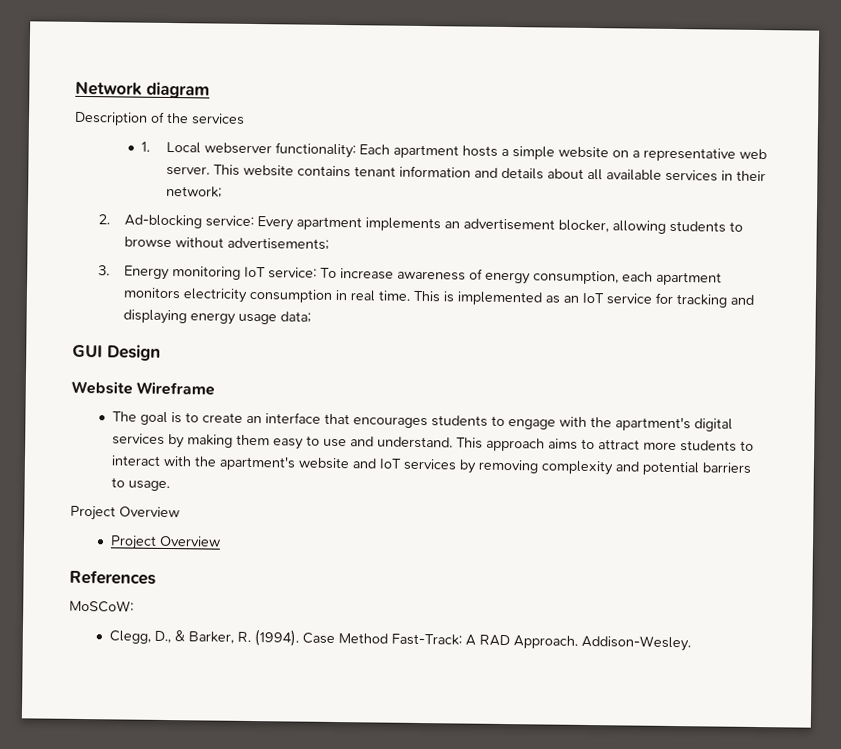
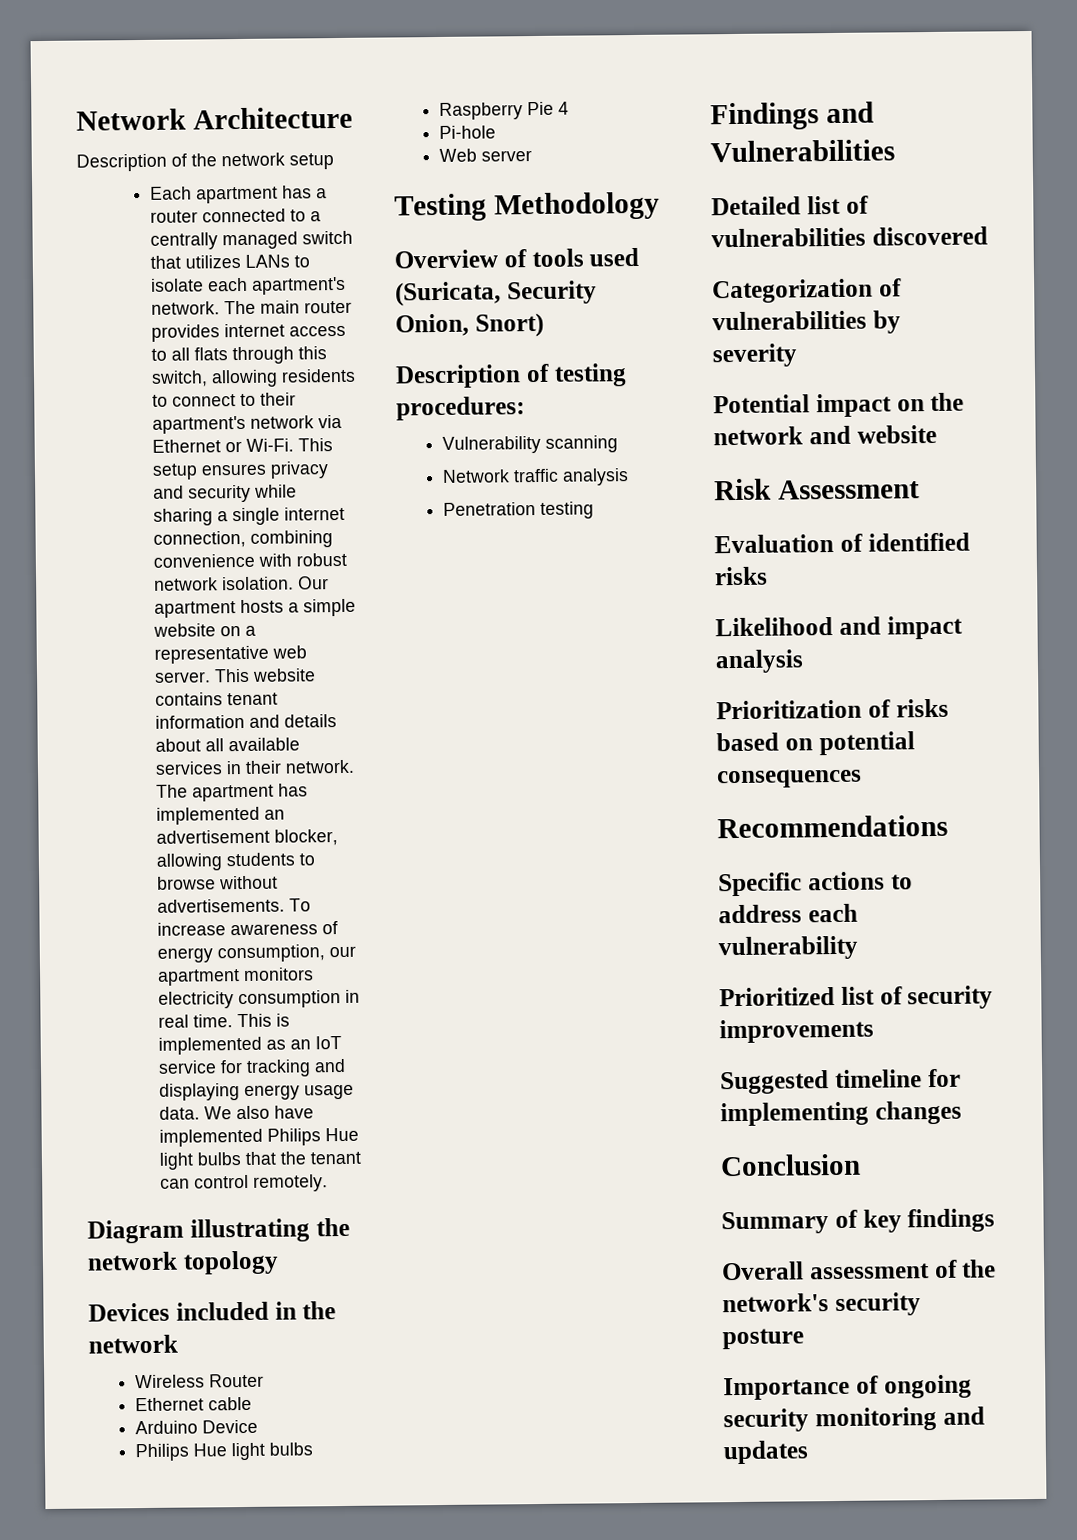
[75,80,210,99] Network diagram -> [76,106,353,131] Network Architecture
[191,113,245,125] [140,141,391,159] services // 1. Local webserver functionality: Each -> [221,152,334,170] [149,185,327,204] [149,208,321,223] [149,230,353,250] [149,254,310,269] [150,276,346,295] [150,300,352,315] [150,323,346,342] [150,346,327,365] [150,368,356,388] [151,392,296,407] [151,414,342,434] [151,438,333,453] [151,461,329,480] [152,484,297,503] [152,506,345,526] [152,530,333,548] [152,552,347,568] [153,576,329,591] network setup // Each apartment has a router connected to a centrally managed switch that utilizes LANs to isolate each apartment's network. The main router provides internet access to all flats through this switch, allowing residents to connect to their apartment's network via Ethernet or Wi-Fi. This setup ensures privacy and security while sharing a single internet connection, combining convenience with robust network isolation. Our
[166,185,223,198] [98,214,441,232] network; // 2. Ad-blocking service: Every apartment implements -> [284,759,355,774] [155,783,308,802] [155,806,260,825] network. The apartment has implemented
[226,237,329,250] [98,265,317,281] advertisements; // 3. Energy monitoring IoT service: -> [156,898,285,913] advertisements.
[621,271,653,282] each -> [328,945,356,958] our
[279,311,311,323] [72,344,161,361] [71,380,216,396] [112,411,734,432] [112,433,755,452] [111,455,752,476] [111,477,171,492] [70,505,180,521] [110,535,222,550] [69,569,156,585] [69,599,134,613] [109,629,692,652] data; // GUI Design // Website Wireframe // The goal is to create an interface that encourages students to engage with the apartment's digital services by making them easy to use and understand. This approach aims to attract more students to interact with the apartment's website and IoT services by removing complexity and potential barriers to usage. // Project Overview // Project Overview // References // MoSCoW: // Clegg, D., & Barker, R. (1994). Case Method Fast-Track: A RAD Approach. Addison-Wesley. -> [158,1105,314,1120] [158,1127,359,1147] [158,1151,361,1170] [159,1174,328,1192] [87,1217,350,1244] [87,1250,279,1275] [88,1301,337,1322] [88,1334,178,1354] [135,1373,265,1389] [135,1396,253,1412] [135,1419,259,1435] [135,1442,314,1462] [439,101,570,120] [439,125,497,139] [439,148,533,162] [394,191,660,222] [394,247,640,269] [395,280,597,307] [395,312,544,338] [395,363,627,389] [396,396,525,421] [442,435,619,454] [442,468,630,486] [443,501,595,519] [710,101,874,131] [710,139,895,163] [711,195,869,216] [711,226,988,248] [712,278,902,304] [712,310,901,334] [712,343,797,368] [713,392,965,418] [713,424,937,446] [714,478,920,501] [714,532,970,554] [714,566,768,586] [715,615,963,640] [715,649,804,674] [716,698,949,720] [716,731,915,756] [717,768,862,789] [717,814,948,839] [718,871,913,897] [718,903,858,924] [718,935,858,961] [719,985,994,1010] [719,1018,874,1044] [720,1068,961,1095] [720,1100,962,1127] [720,1153,861,1177] [721,1208,996,1235] [721,1259,997,1281] [722,1292,921,1317] [722,1328,804,1350] [723,1374,972,1401] [723,1406,985,1433] [723,1440,809,1465] data. We also have implemented Philips Hue light bulbs that the tenant can control remotely. // Diagram illustrating the network topology // Devices included in the network // Wireless Router // Ethernet cable // Arduino Device // Philips Hue light bulbs // Raspberry Pie 4 // Pi-hole // Web server // Testing Methodology // Overview of tools used (Suricata, Security Onion, Snort) // Description of testing procedures: // Vulnerability scanning // Network traffic analysis // Penetration testing // Findings and Vulnerabilities // Detailed list of vulnerabilities discovered // Categorization of vulnerabilities by severity // Potential impact on the network and website // Risk Assessment // Evaluation of identified risks // Likelihood and impact analysis // Prioritization of risks based on potential consequences // Recommendations // Specific actions to address each vulnerability // Prioritized list of security improvements // Suggested timeline for implementing changes // Conclusion // Summary of key findings // Overall assessment of the network's security posture // Importance of ongoing security monitoring and updates

